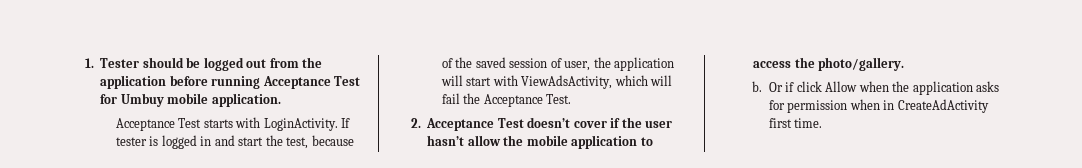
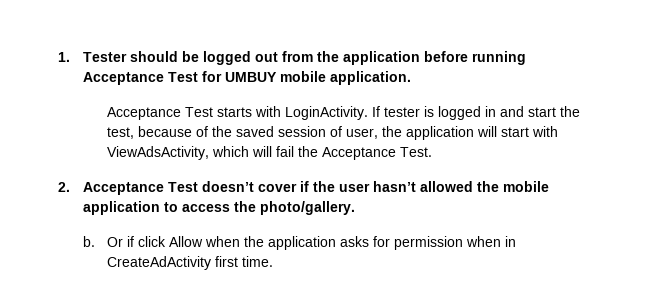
[120,93,164,107] Umbuy -> [224,72,277,82] UMBUY
[467,135,501,146] allow -> [419,181,473,192] allowed

